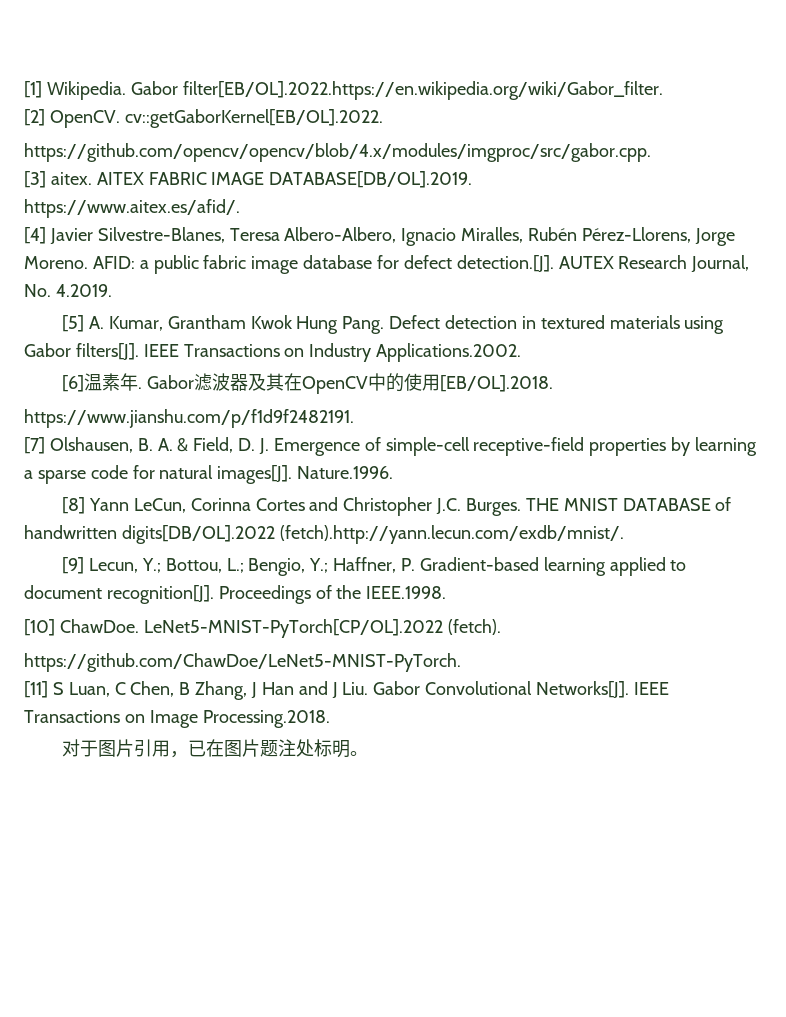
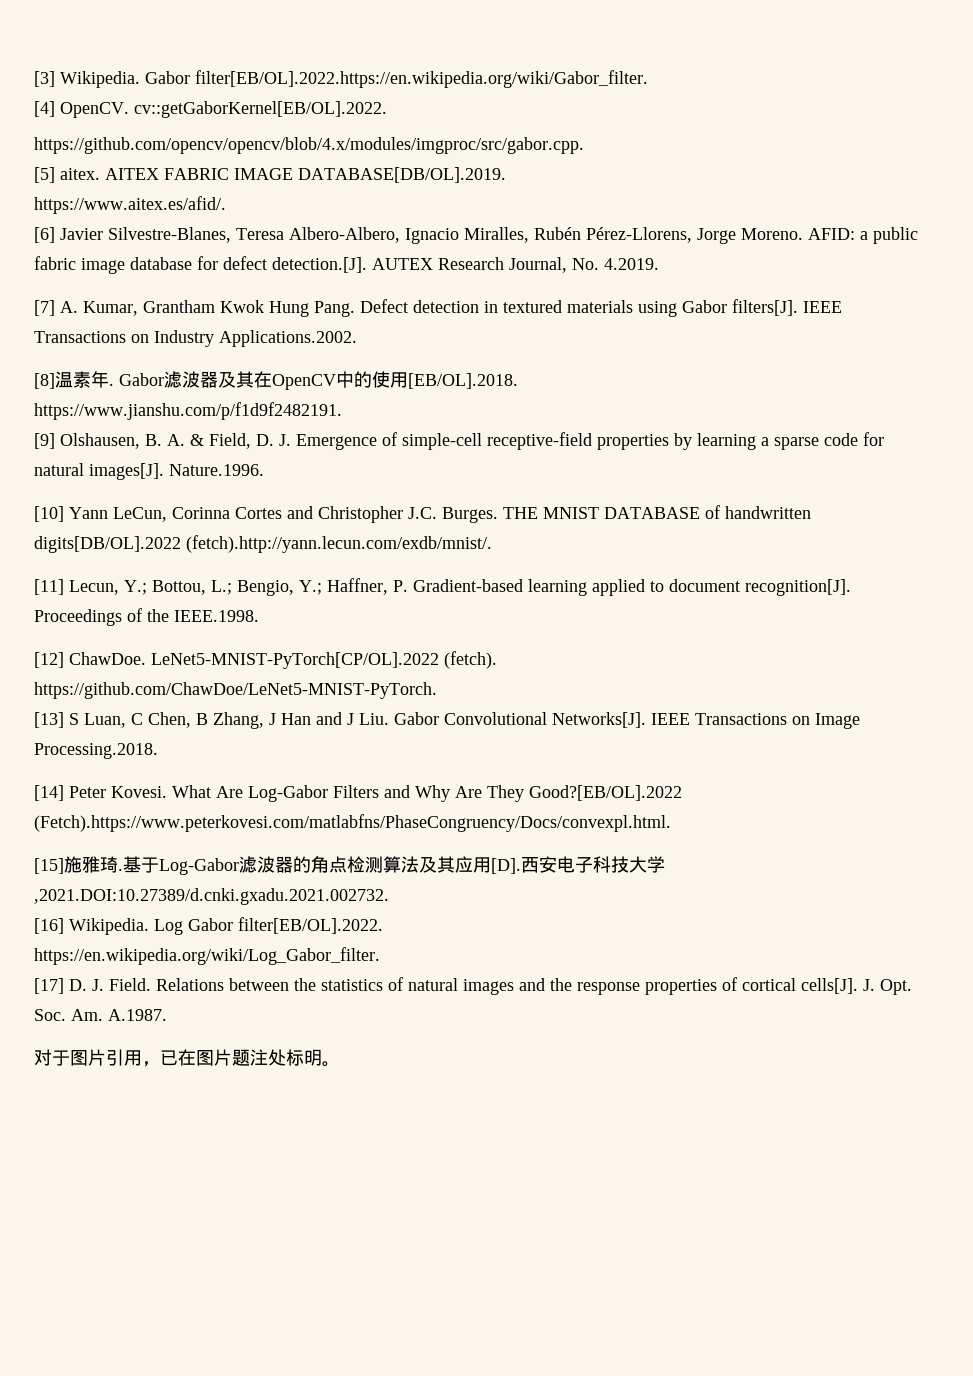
[24,81,42,98] [1] -> [34,71,55,87] [3]
[24,109,45,126] [2] -> [34,101,55,117] [4]
[24,171,46,188] [3] -> [34,167,55,183] [5]
[24,227,46,244] [4] -> [34,227,55,243] [6]
[62,315,85,332] [5] -> [34,300,55,316] [7]
[62,375,85,392] [6] -> [34,373,55,389] [8]
[24,437,45,454] [7] -> [34,433,55,449] [9]
[62,497,86,514] [8] -> [34,506,64,522] [10]
[62,557,85,574] [9] -> [34,579,64,595] [11]
[24,619,55,636] [10] -> [34,652,64,668] [12]
[24,681,48,698] [11] -> [34,712,64,728] [13]
(330, 719) none -> [34,785,682,802] [34,814,671,832] [34,856,665,875] [34,888,389,905] [34,917,383,935] [34,947,380,965] [34,977,912,995] [34,1009,167,1021] // [14] Peter Kovesi. What Are Log-Gabor Filters and Why Are They Good?[EB/OL].2022 (Fetch).https://www.peterkovesi.com/matlabfns/PhaseCongruency/Docs/convexpl.html. // [15]施雅琦.基于Log-Gabor滤波器的角点检测算法及其应用[D].西安电子科技大学,2021.DOI:10.27389/d.cnki.gxadu.2021.002732. // [16] Wikipedia. Log Gabor filter[EB/OL].2022. // https://en.wikipedia.org/wiki/Log_Gabor_filter. // [17] D. J. Field. Relations between the statistics of natural images and the response properties of cortical cells[J]. J. Opt. Soc. Am. A.1987.

